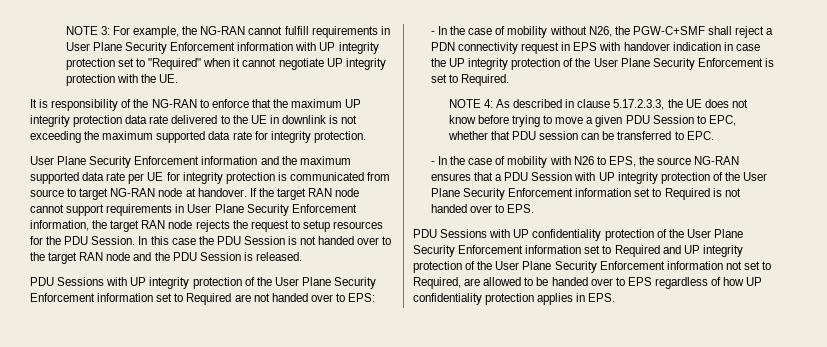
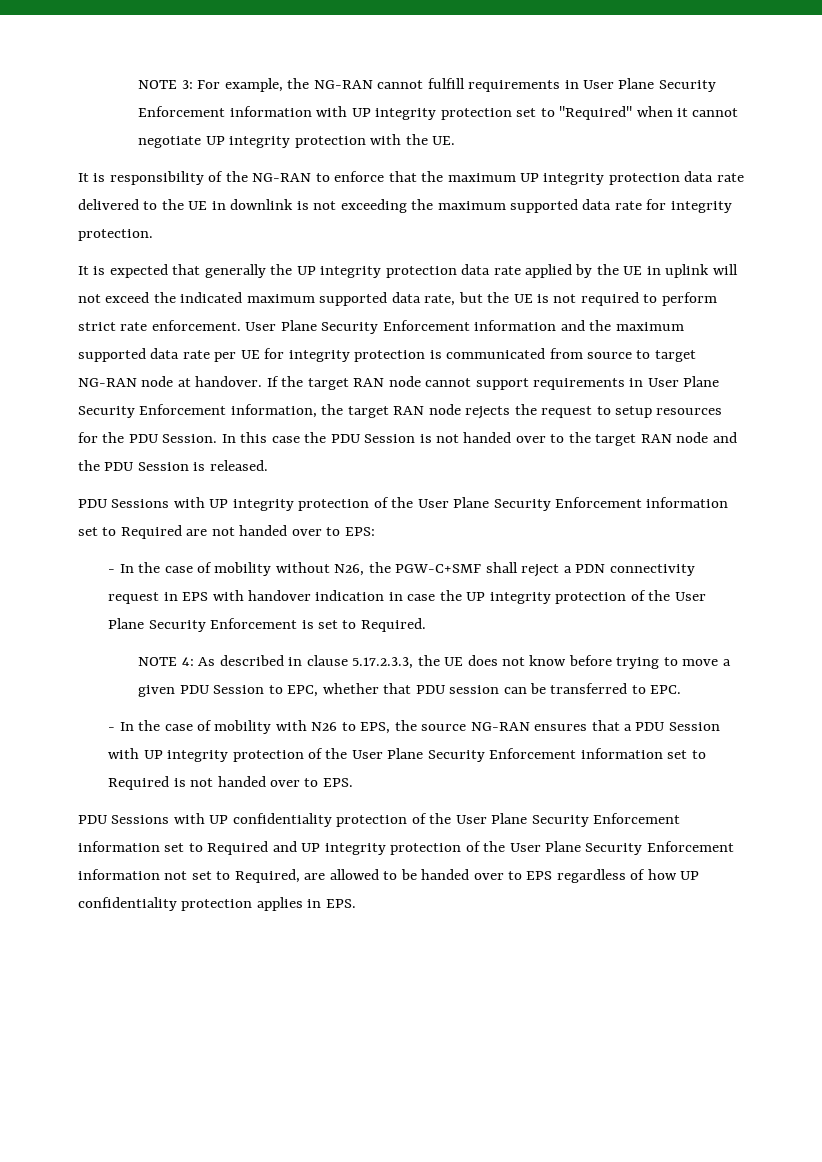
(366, 137) none -> [78,264,738,278] [78,292,717,306] [78,320,241,331] It is expected that generally the UP integrity protection data rate applied by the UE in uplink will not exceed the indicated maximum supported data rate, but the UE is not required to perform strict rate enforcement.

